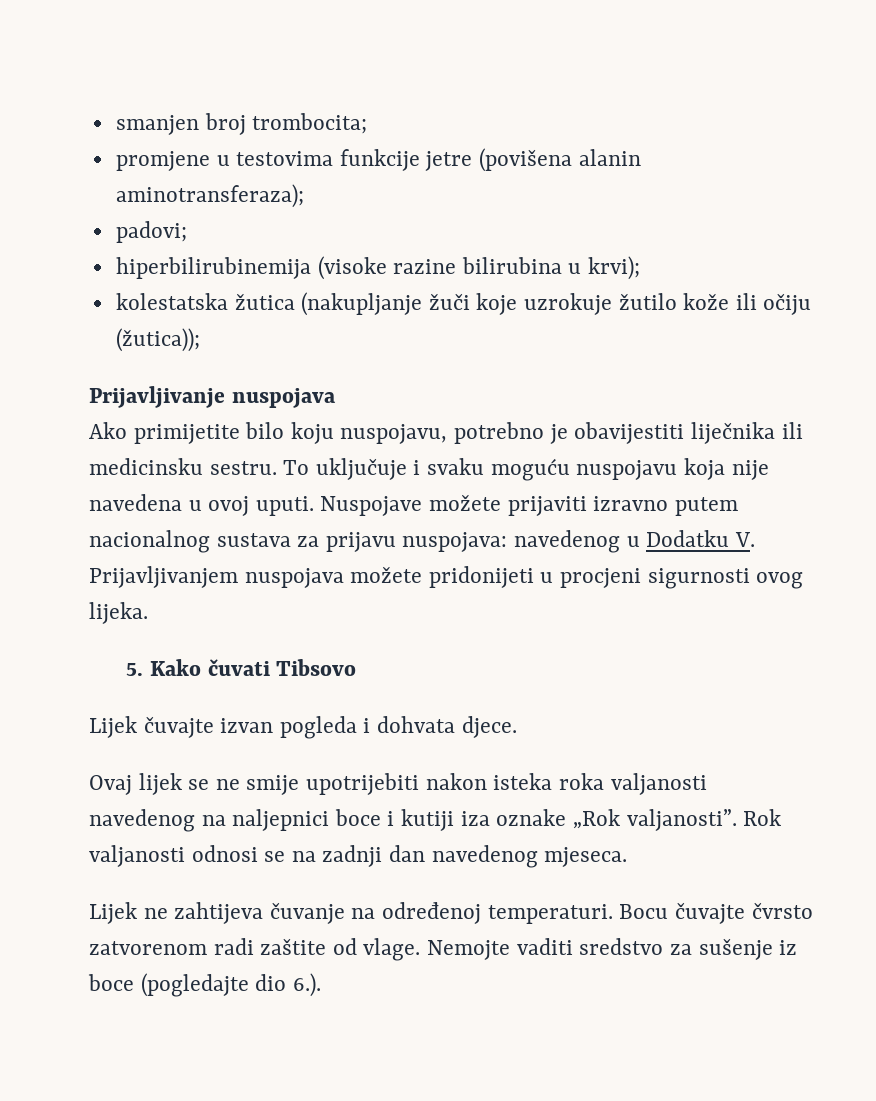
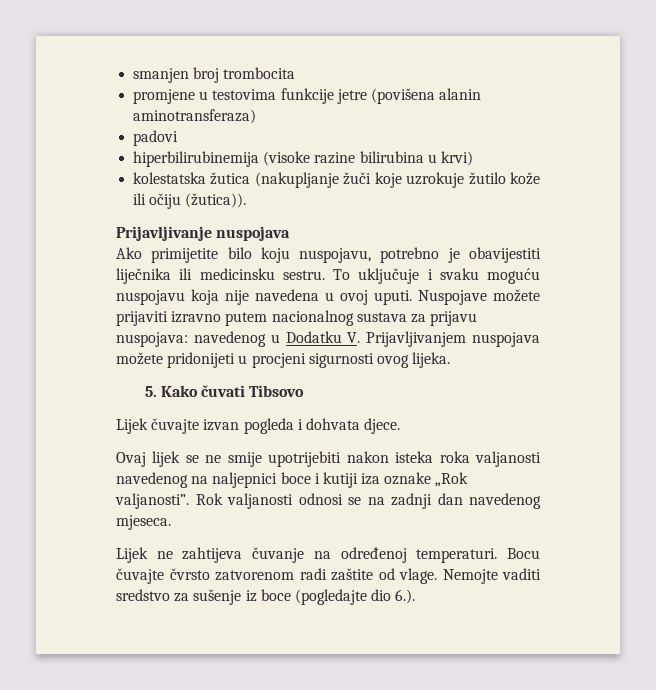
[252,113,368,134] trombocita; -> [223,67,296,79] trombocita
[115,184,304,208] [115,221,187,243] aminotransferaza); // padovi; -> [133,109,257,124] [133,130,179,146] aminotransferaza) // padovi
[588,256,641,280] krvi); -> [440,151,473,166] krvi)
[115,328,200,352] (žutica)); -> [185,193,247,208] (žutica)).

